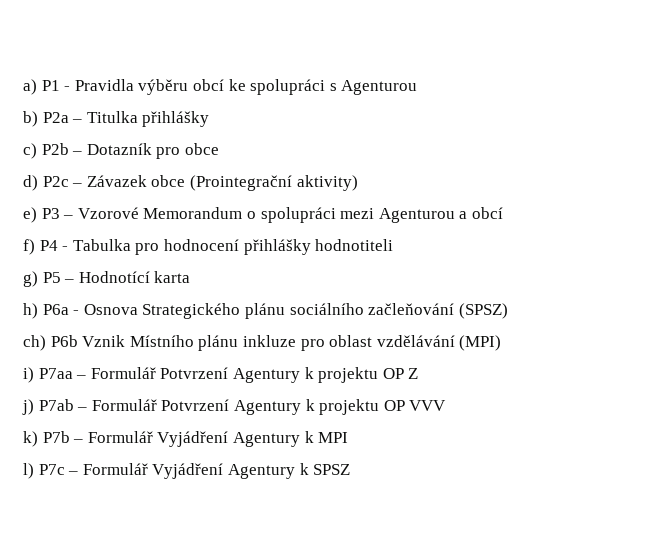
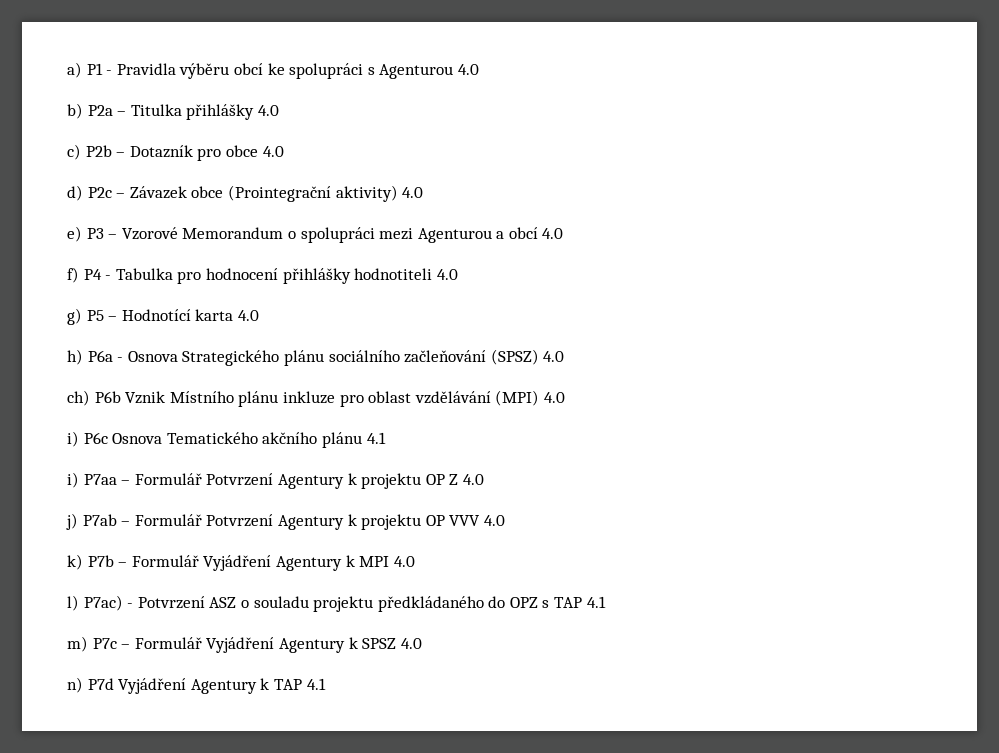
(418, 87) none -> [457,64,479,75] 4.0
(210, 119) none -> [257,105,279,116] 4.0
(219, 149) none -> [262,146,284,157] 4.0
(358, 183) none -> [402,187,424,198] 4.0
(503, 213) none -> [542,228,564,239] 4.0
(394, 245) none -> [436,269,458,280] 4.0
(191, 277) none -> [237,310,259,321] 4.0
(508, 311) none -> [543,351,565,362] 4.0
(502, 343) none -> [543,392,565,403] [67,431,386,448] 4.0 // i) P6c Osnova Tematického akčního plánu 4.1
(419, 373) none -> [462,474,484,485] 4.0
(447, 405) none -> [483,515,505,526] 4.0
(349, 437) none -> [393,556,415,567] 4.0
(34, 471) none -> [83,595,606,612] [67,636,88,652] P7ac) - Potvrzení ASZ o souladu projektu předkládaného do OPZ s TAP 4.1 // m)
(351, 469) none -> [400,638,422,649] [67,677,326,694] 4.0 // n) P7d Vyjádření Agentury k TAP 4.1

